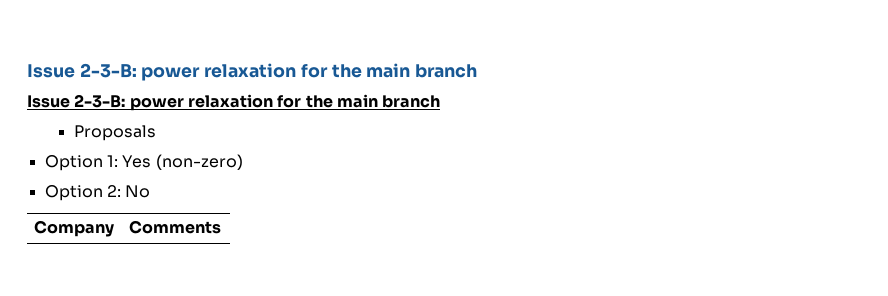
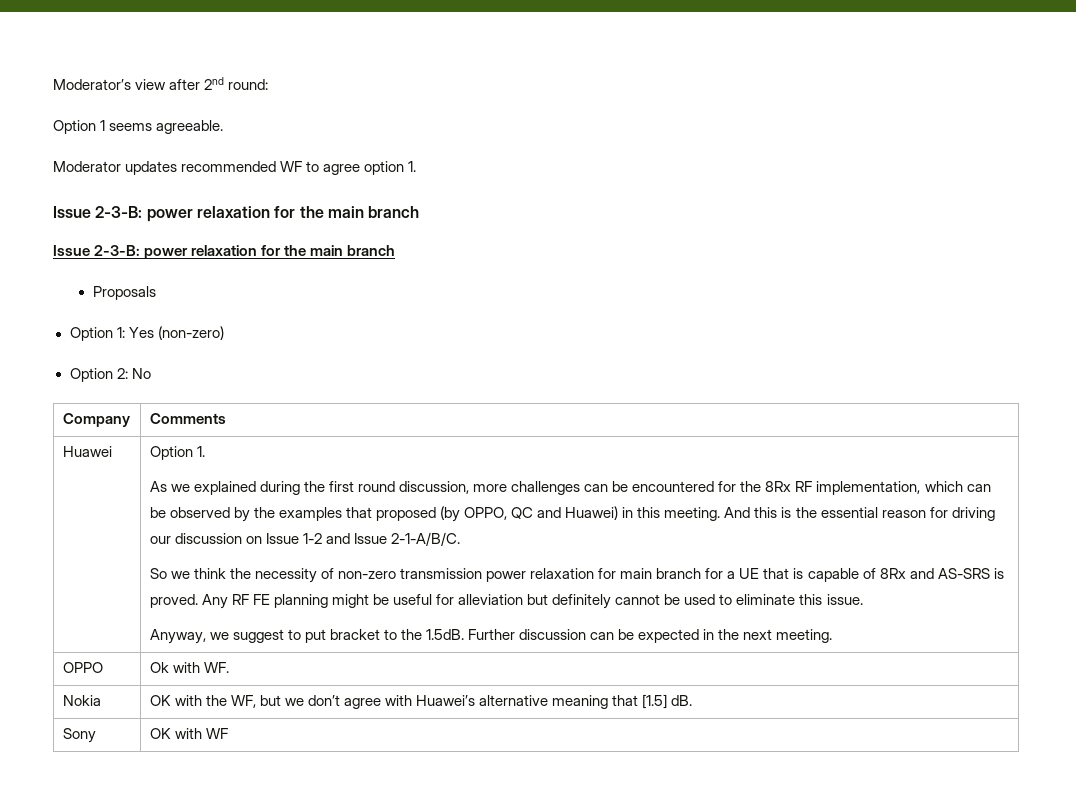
(27, 71) none -> [53,77,269,90] [53,120,224,134] [53,161,417,175] Moderator’s view after 2nd round: // Option 1 seems agreeable. // Moderator updates recommended WF to agree option 1. //
(222, 227) none -> [62,446,112,457] [149,446,205,460] [149,481,991,495] [149,506,995,522] [149,532,460,546] [149,568,1004,583] [149,594,863,609] [149,629,833,644] [62,662,103,673] [149,662,229,673] [62,695,101,706] [149,694,693,709] [62,728,96,743] [149,728,228,739] // Huawei | Option 1. // As we explained during the first round discussion, more challenges can be encountered for the 8Rx RF implementation, which can be observed by the examples that proposed (by OPPO, QC and Huawei) in this meeting. And this is the essential reason for driving our discussion on Issue 1-2 and Issue 2-1-A/B/C. // So we think the necessity of non-zero transmission power relaxation for main branch for a UE that is capable of 8Rx and AS-SRS is proved. Any RF FE planning might be useful for alleviation but definitely cannot be used to eliminate this issue. // Anyway, we suggest to put bracket to the 1.5dB. Further discussion can be expected in the next meeting. // OPPO | Ok with WF. // Nokia | OK with the WF, but we don’t agree with Huawei’s alternative meaning that [1.5] dB. // Sony | OK with WF

